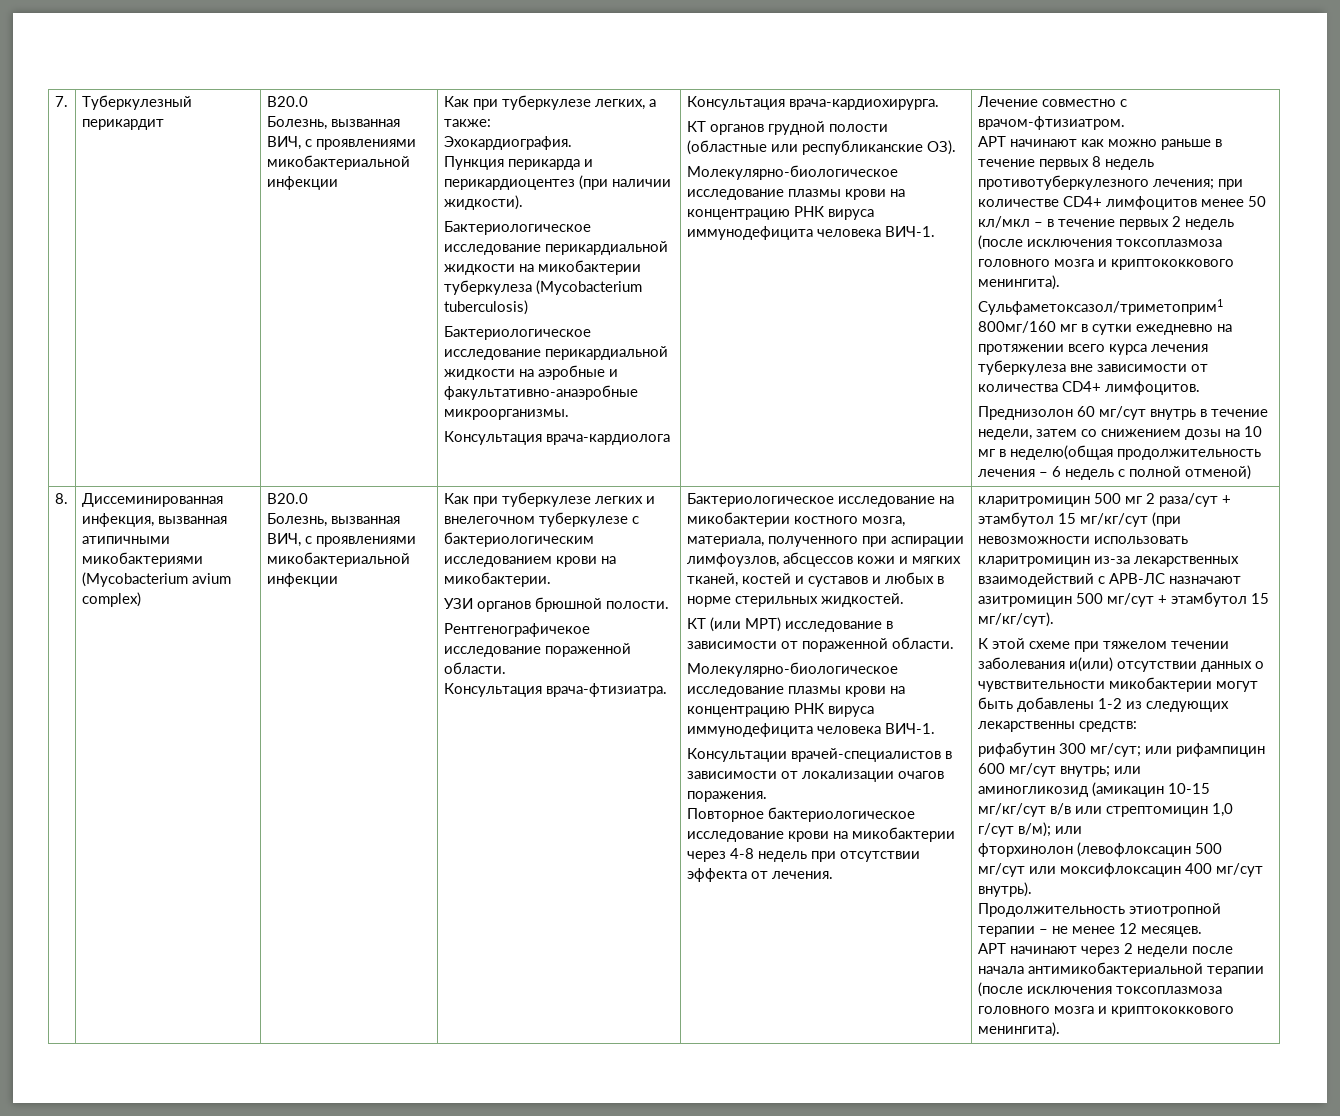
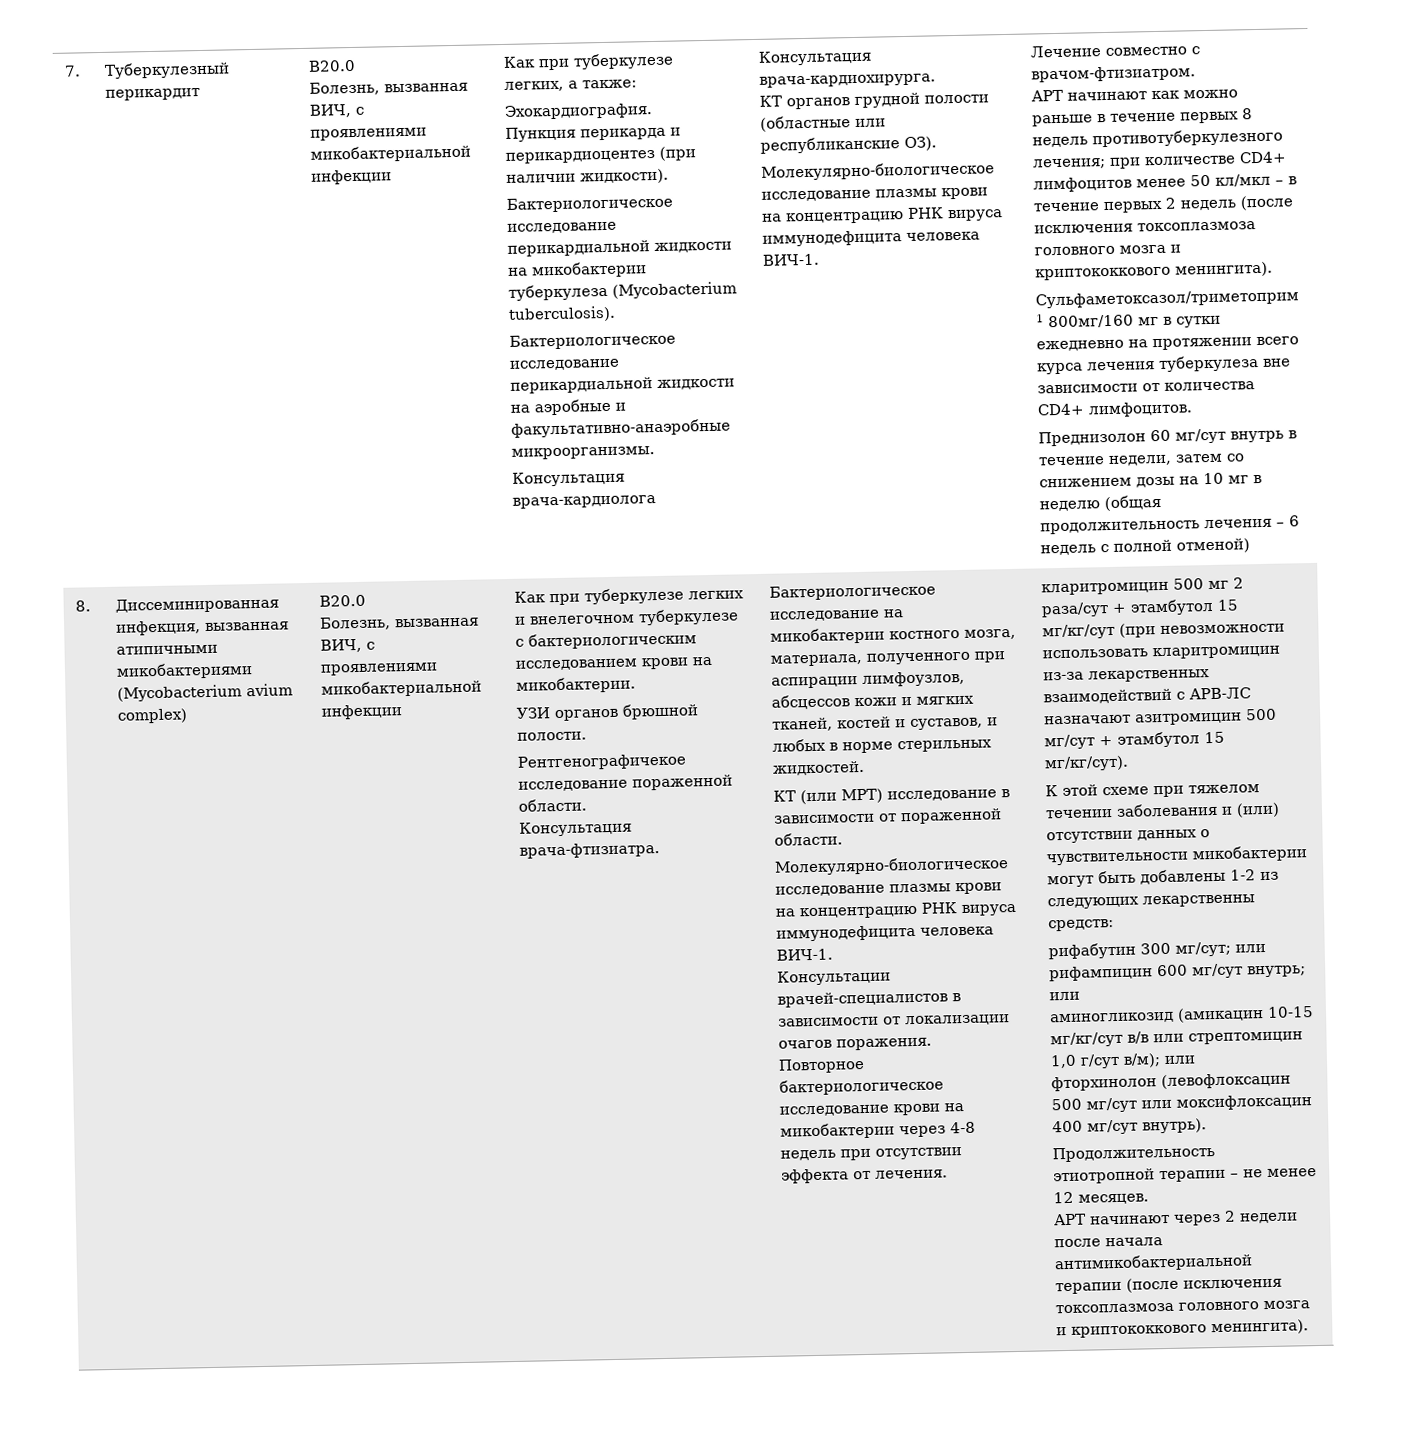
[443,300,528,315] tuberculosis) -> [508,305,617,323] tuberculosis).
[1010,445,1114,460] неделю(общая -> [1039,494,1163,512] неделю (общая
[808,576,869,587] суставов -> [910,717,984,731] суставов,
[1069,657,1114,672] и(или) -> [1221,802,1281,818] и (или)

